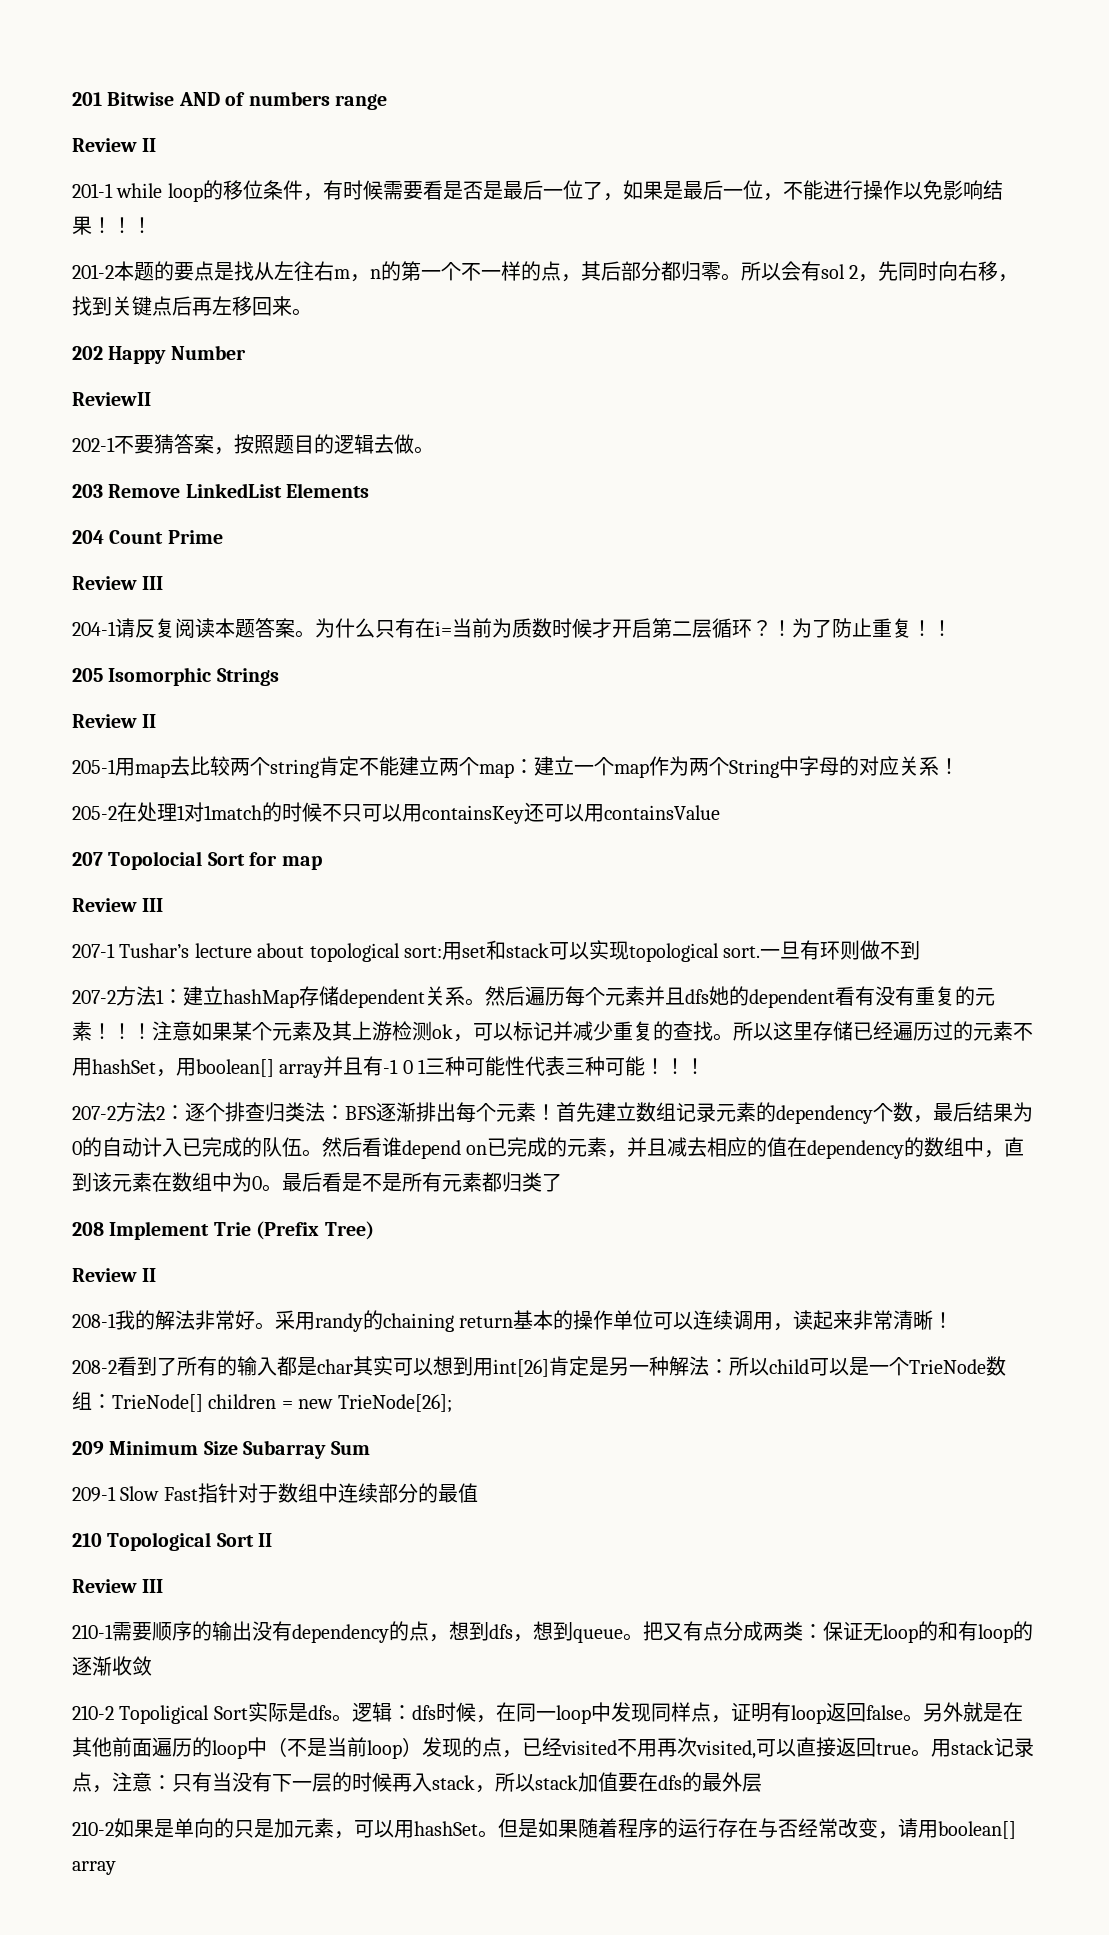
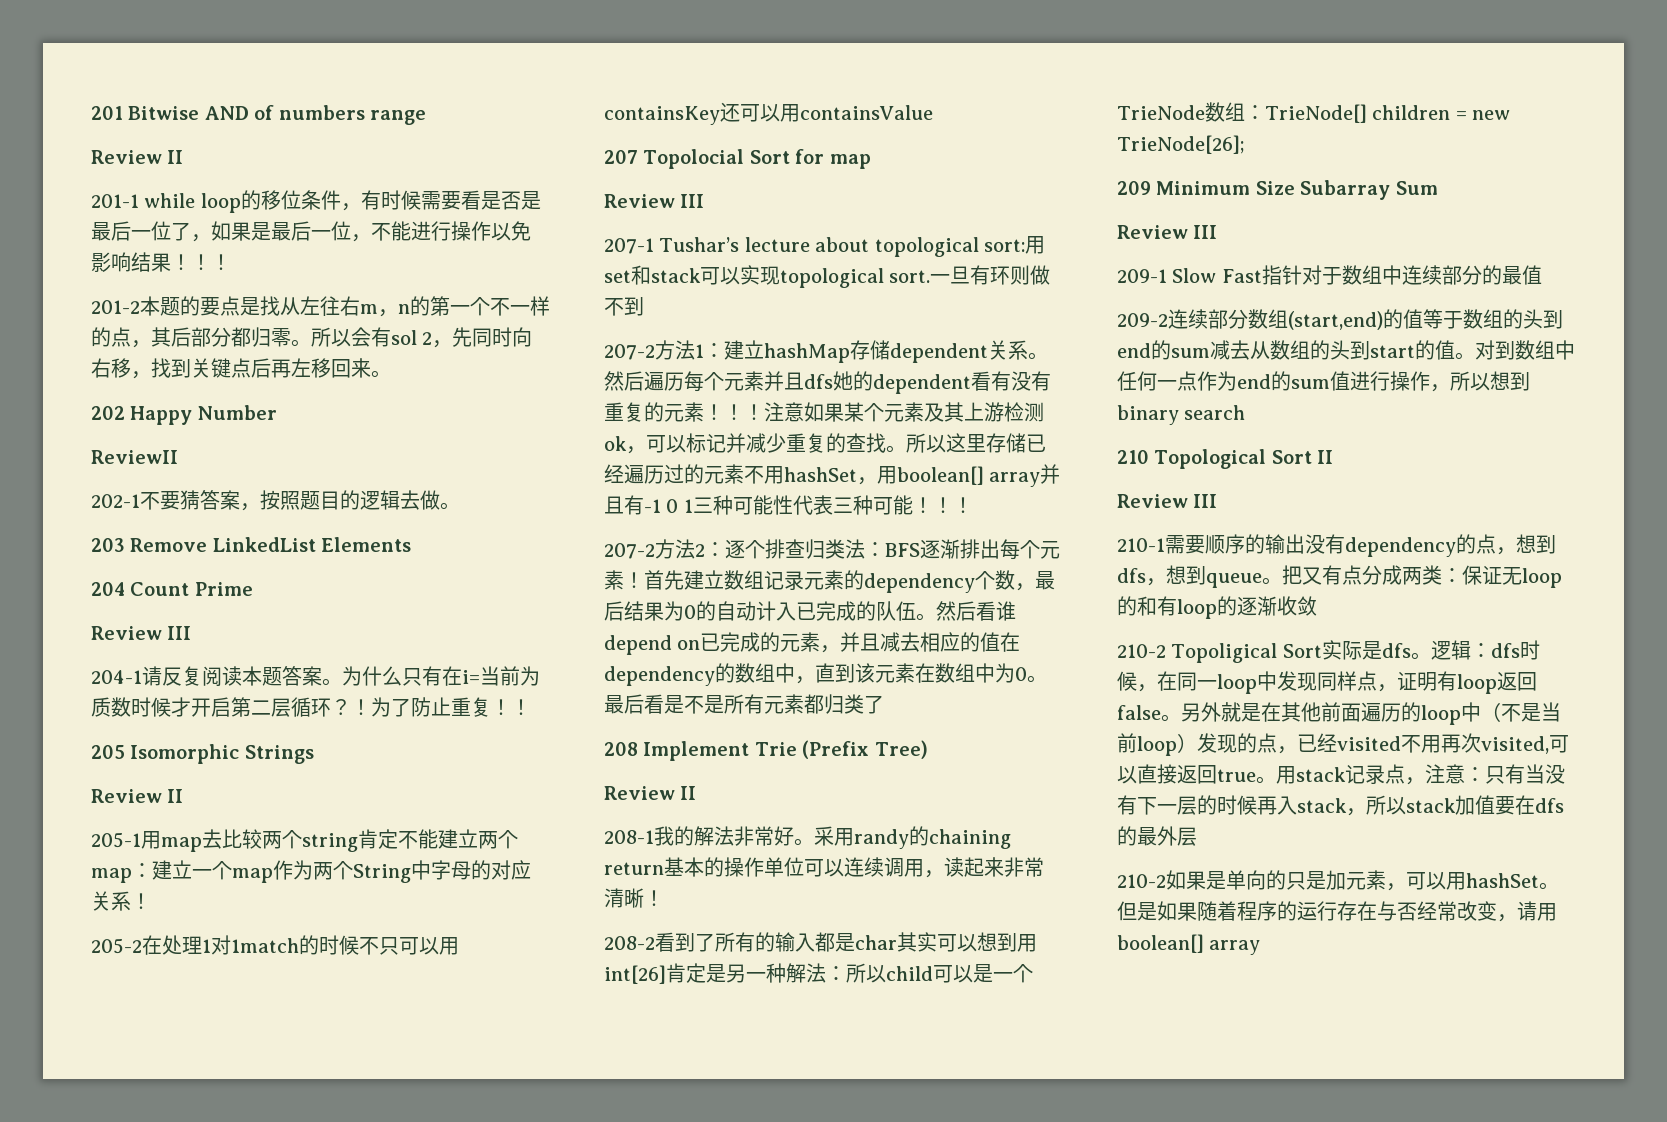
(370, 1448) none -> [1117,225,1218,239] // Review III
(478, 1493) none -> [1117,309,1563,330] [1117,340,1575,360] [1117,371,1530,392] [1117,405,1246,425] // 209-2连续部分数组(start,end)的值等于数组的头到end的sum减去从数组的头到start的值。对到数组中任何一点作为end的sum值进行操作，所以想到binary search

